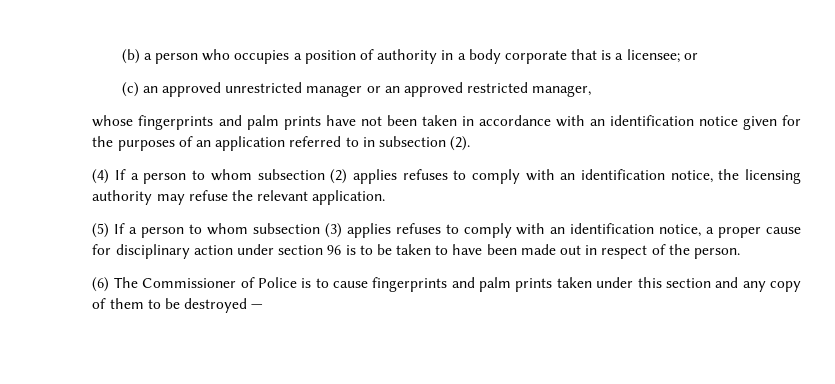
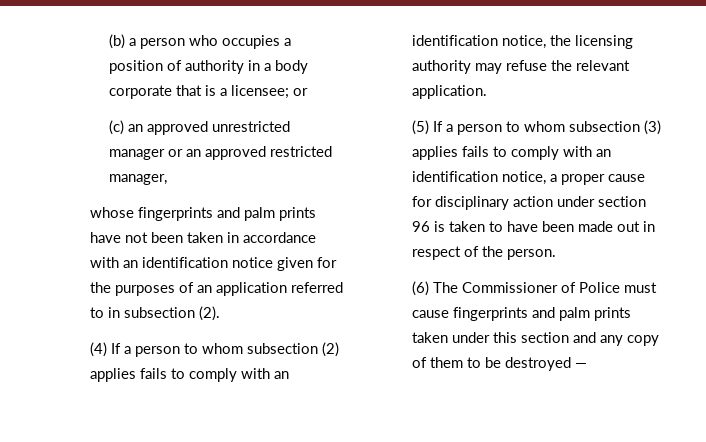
[402,169,448,180] refuses -> [140,368,168,379] fails
[395,223,441,234] refuses -> [462,146,490,157] fails
[359,244,392,255] to be -> (446, 226) none
[301,278,329,288] is to -> [624,282,658,293] must

